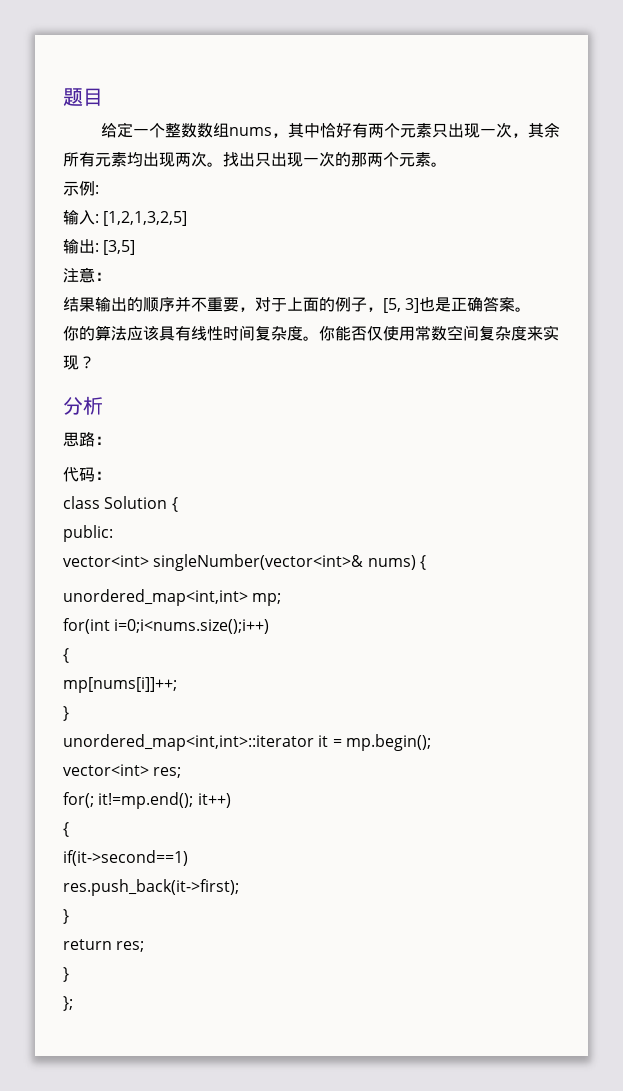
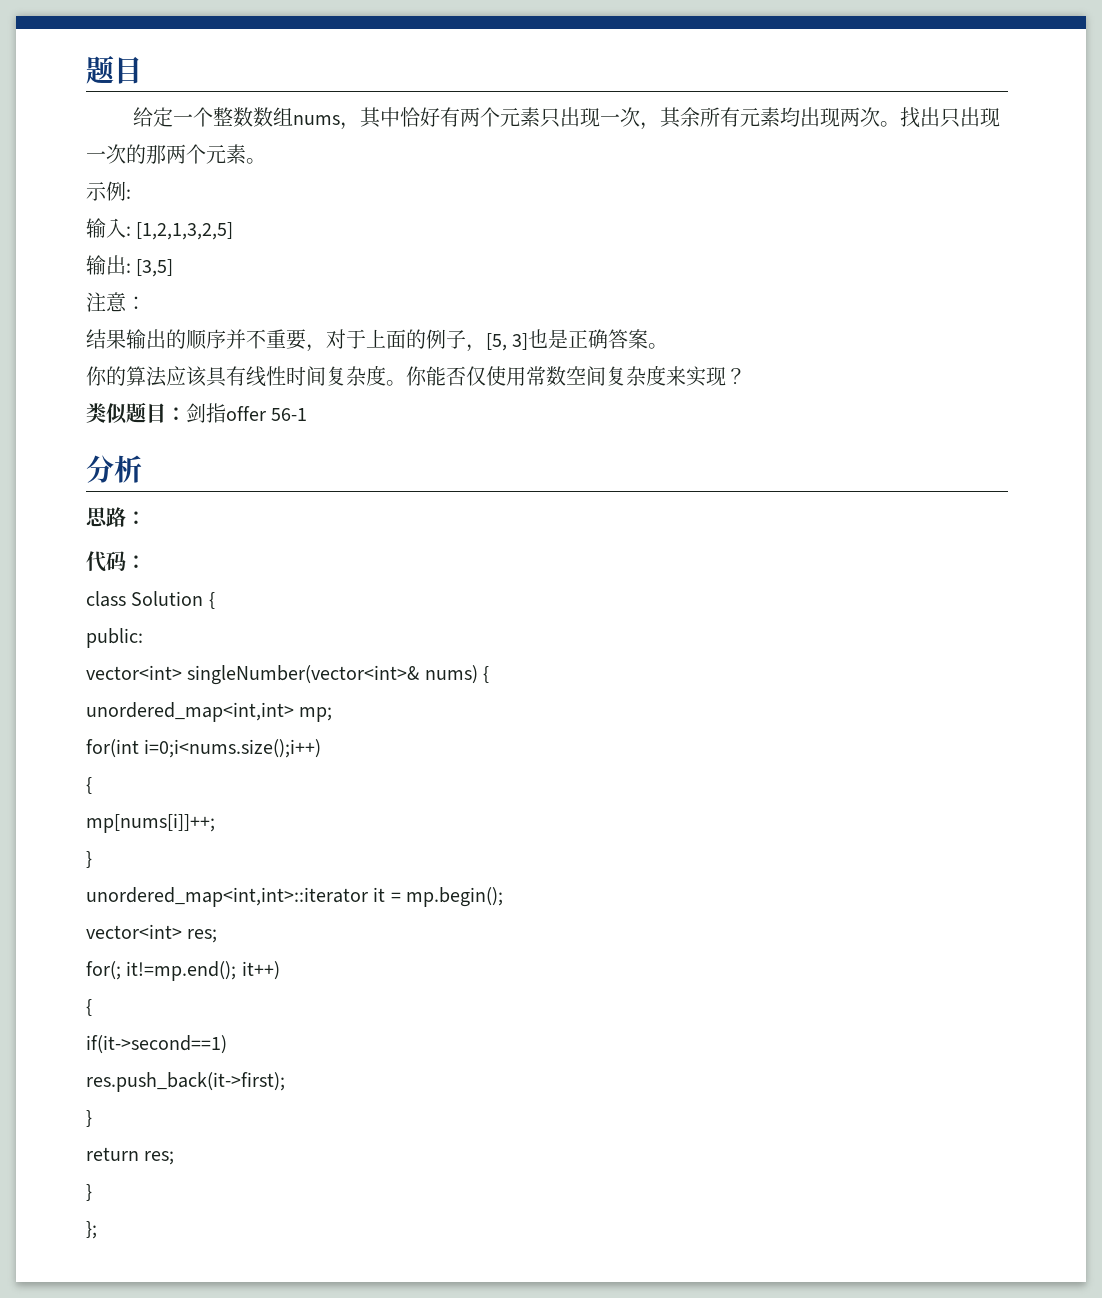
(95, 362) none -> [86,402,308,424] // 类似题目：剑指offer 56-1

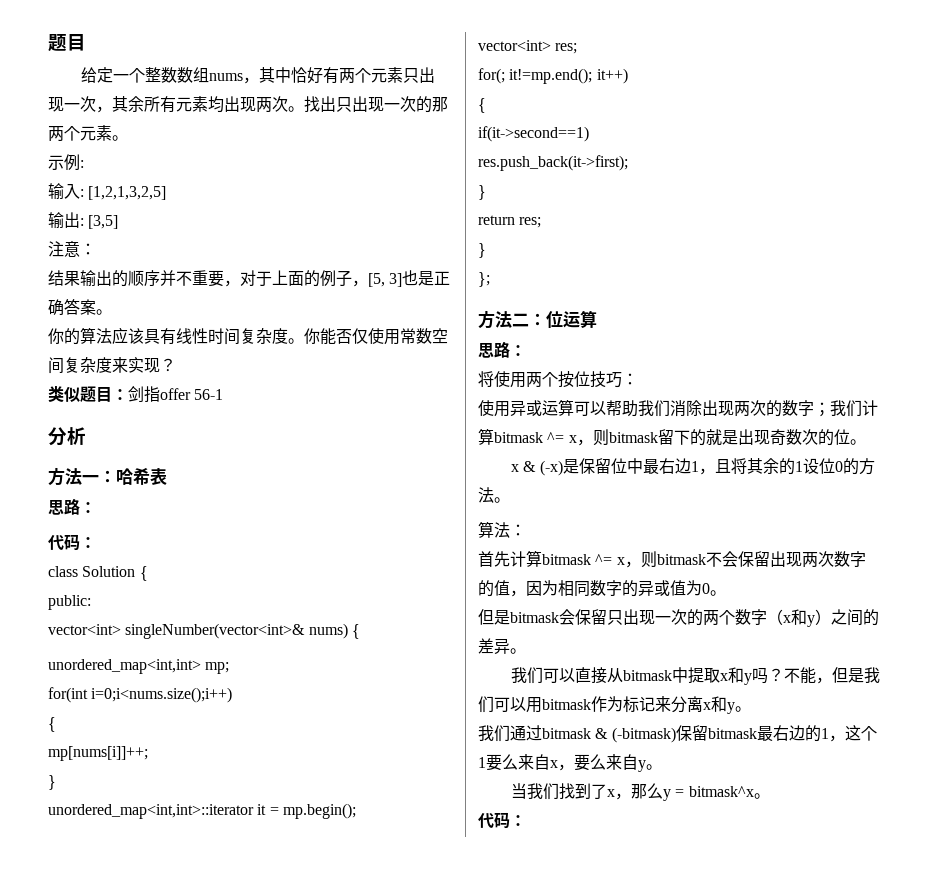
(142, 469) none -> [48,467,167,486] // 方法一：哈希表
(97, 1230) none -> [478,310,597,329] [478,341,526,358] [478,371,638,388] [478,399,878,417] [478,428,866,446] [511,458,875,476] [478,487,510,503] [478,521,526,538] [478,550,866,568] [478,580,726,597] [478,609,879,627] [478,638,526,654] [511,667,881,685] [478,696,751,714] [478,725,877,743] [478,754,662,772] [511,783,770,801] [478,812,526,829] // 方法二：位运算 // 思路： // 将使用两个按位技巧： // 使用异或运算可以帮助我们消除出现两次的数字；我们计算bitmask ^= x，则bitmask留下的就是出现奇数次的位。 // x & (-x)是保留位中最右边1，且将其余的1设位0的方法。 // 算法： // 首先计算bitmask ^= x，则bitmask不会保留出现两次数字的值，因为相同数字的异或值为0。 // 但是bitmask会保留只出现一次的两个数字（x和y）之间的差异。 // 我们可以直接从bitmask中提取x和y吗？不能，但是我们可以用bitmask作为标记来分离x和y。 // 我们通过bitmask & (-bitmask)保留bitmask最右边的1，这个1要么来自x，要么来自y。 // 当我们找到了x，那么y = bitmask^x。 // 代码：

